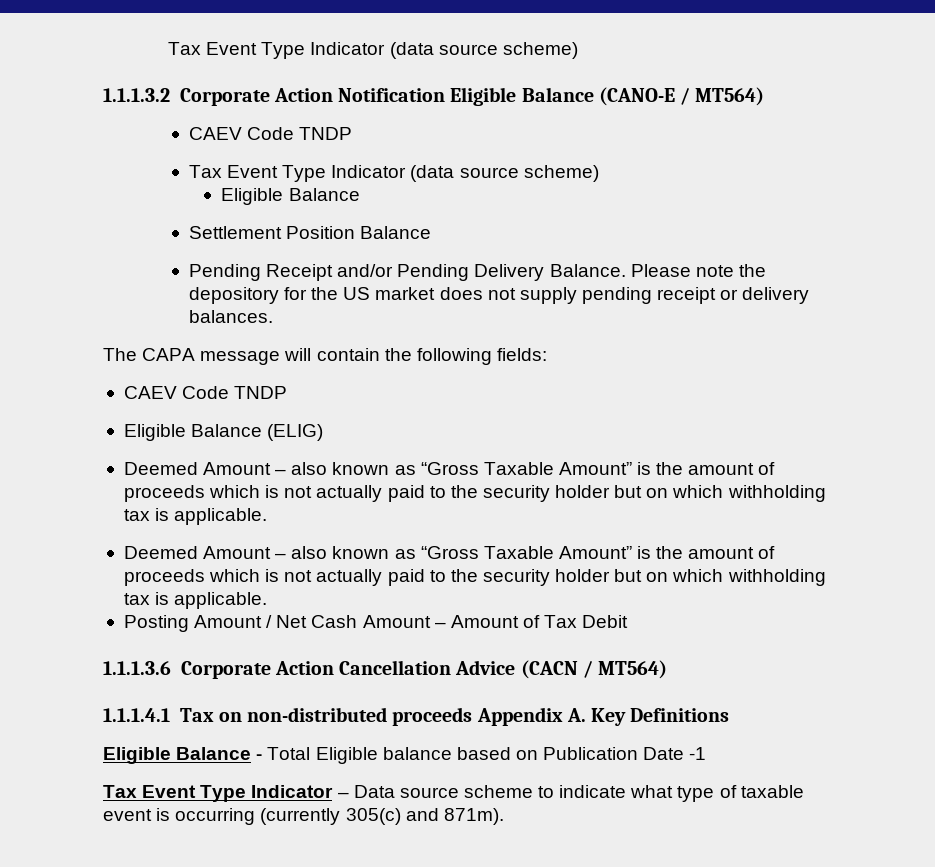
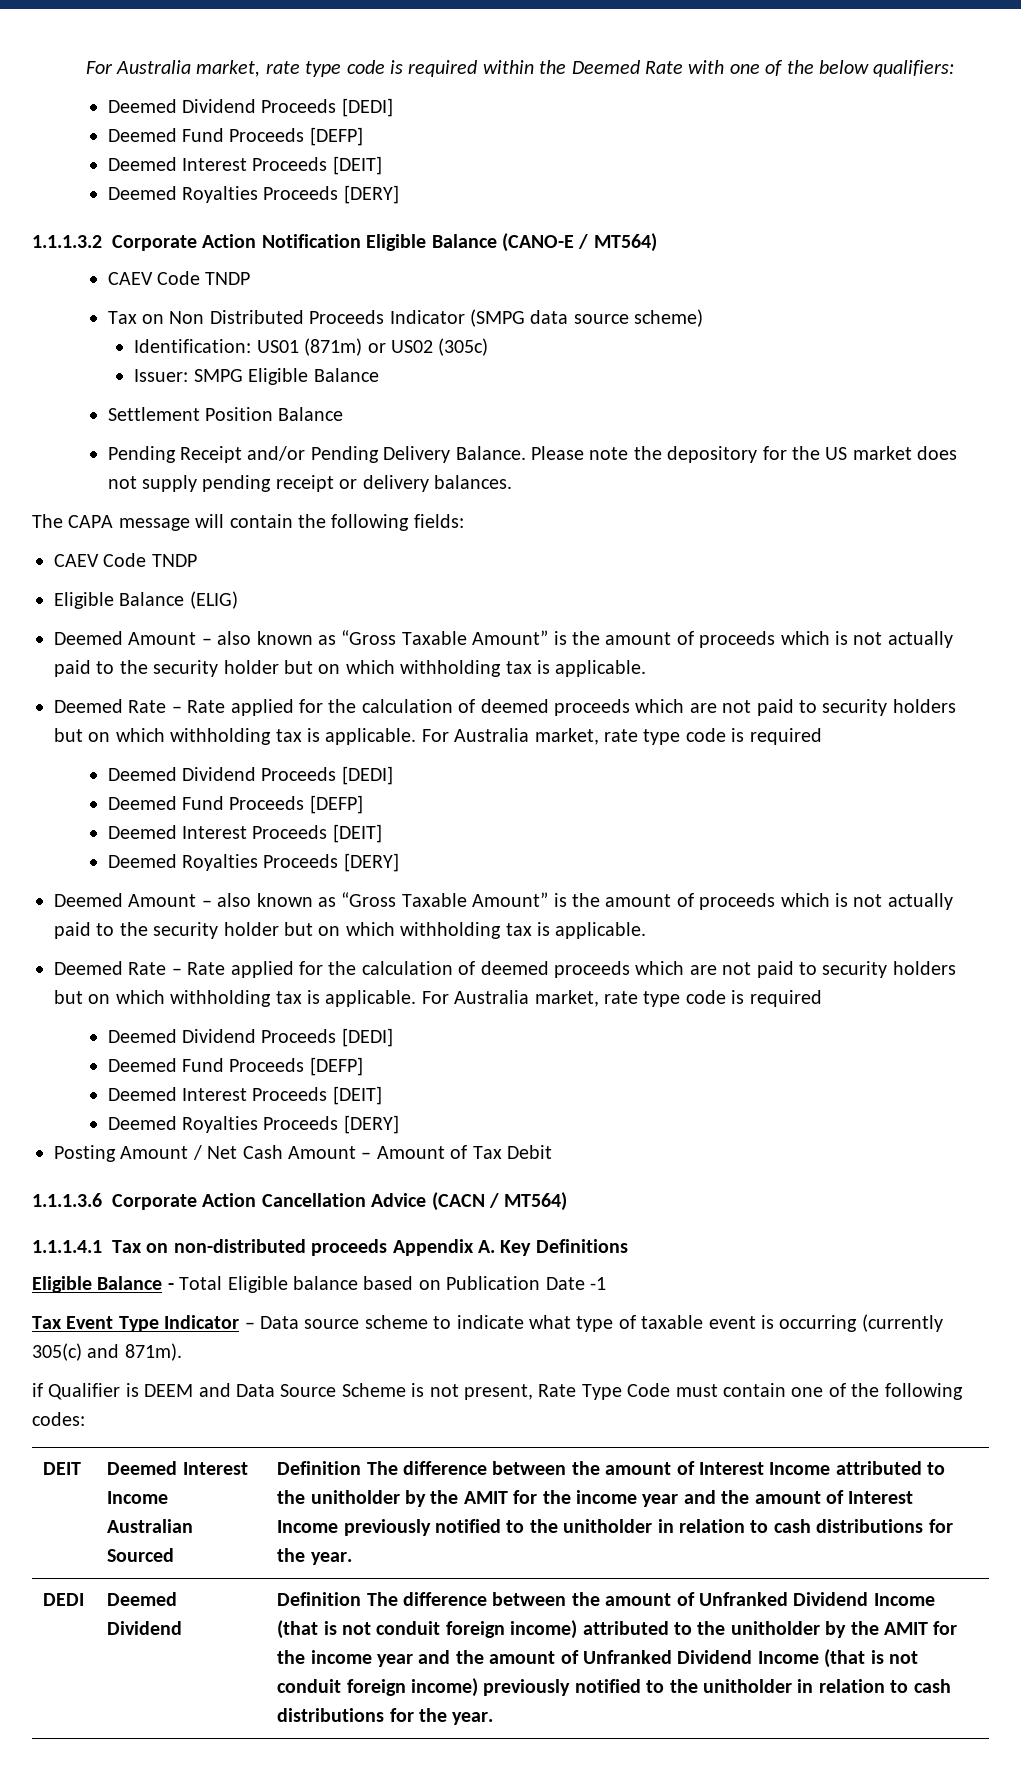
[168,42,578,59] Tax Event Type Indicator (data source scheme) -> [85,60,955,77] [107,98,393,117] [107,127,363,146] [107,156,382,175] [107,185,399,204] For Australia market, rate type code is required within the Deemed Rate with one of the below qualifiers: // Deemed Dividend Proceeds [DEDI] // Deemed Fund Proceeds [DEFP] // Deemed Interest Proceeds [DEIT] // Deemed Royalties Proceeds [DERY]
[227,165,599,182] Event Type Indicator (data source scheme) // -> [141,309,704,327] [134,338,489,356] [134,369,243,382] on Non Distributed Proceeds Indicator (SMPG data source scheme) // Identification: US01 (871m) or US02 (305c) // Issuer: SMPG
(268, 516) none -> [54,699,956,716] [54,728,822,745] [107,766,393,785] [107,795,363,814] [107,824,382,843] [107,853,399,872] // Deemed Rate – Rate applied for the calculation of deemed proceeds which are not paid to security holders but on which withholding tax is applicable. For Australia market, rate type code is required // Deemed Dividend Proceeds [DEDI] // Deemed Fund Proceeds [DEFP] // Deemed Interest Proceeds [DEIT] // Deemed Royalties Proceeds [DERY]
(268, 600) none -> [54,961,956,978] [54,990,822,1007] [107,1028,393,1047] [107,1057,363,1076] [107,1086,382,1105] [107,1115,399,1134] // Deemed Rate – Rate applied for the calculation of deemed proceeds which are not paid to security holders but on which withholding tax is applicable. For Australia market, rate type code is required // Deemed Dividend Proceeds [DEDI] // Deemed Fund Proceeds [DEFP] // Deemed Interest Proceeds [DEIT] // Deemed Royalties Proceeds [DERY]
(504, 816) none -> [32,1383,963,1400] [32,1412,85,1426] [43,1462,82,1475] [107,1461,248,1475] [107,1491,169,1504] [107,1519,194,1533] [107,1548,175,1562] [277,1461,946,1475] [277,1490,914,1507] [277,1519,953,1536] [277,1548,352,1565] [43,1593,85,1606] [107,1592,178,1606] [107,1621,183,1635] [277,1592,935,1606] [277,1620,958,1639] [277,1649,919,1668] [277,1678,951,1697] [277,1708,494,1725] // if Qualifier is DEEM and Data Source Scheme is not present, Rate Type Code must contain one of the following codes: // DEIT | Deemed Interest Income Australian Sourced | Definition The difference between the amount of Interest Income attributed to the unitholder by the AMIT for the income year and the amount of Interest Income previously notified to the unitholder in relation to cash distributions for the year. // DEDI | Deemed Dividend | Definition The difference between the amount of Unfranked Dividend Income (that is not conduit foreign income) attributed to the unitholder by the AMIT for the income year and the amount of Unfranked Dividend Income (that is not conduit foreign income) previously notified to the unitholder in relation to cash distributions for the year.

